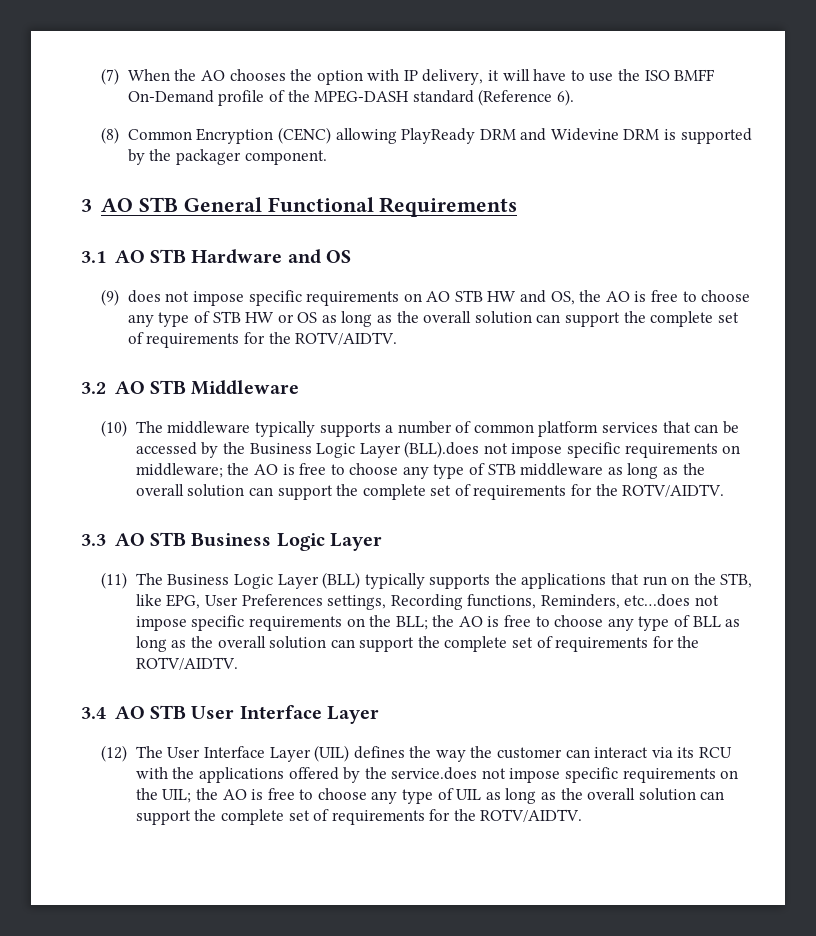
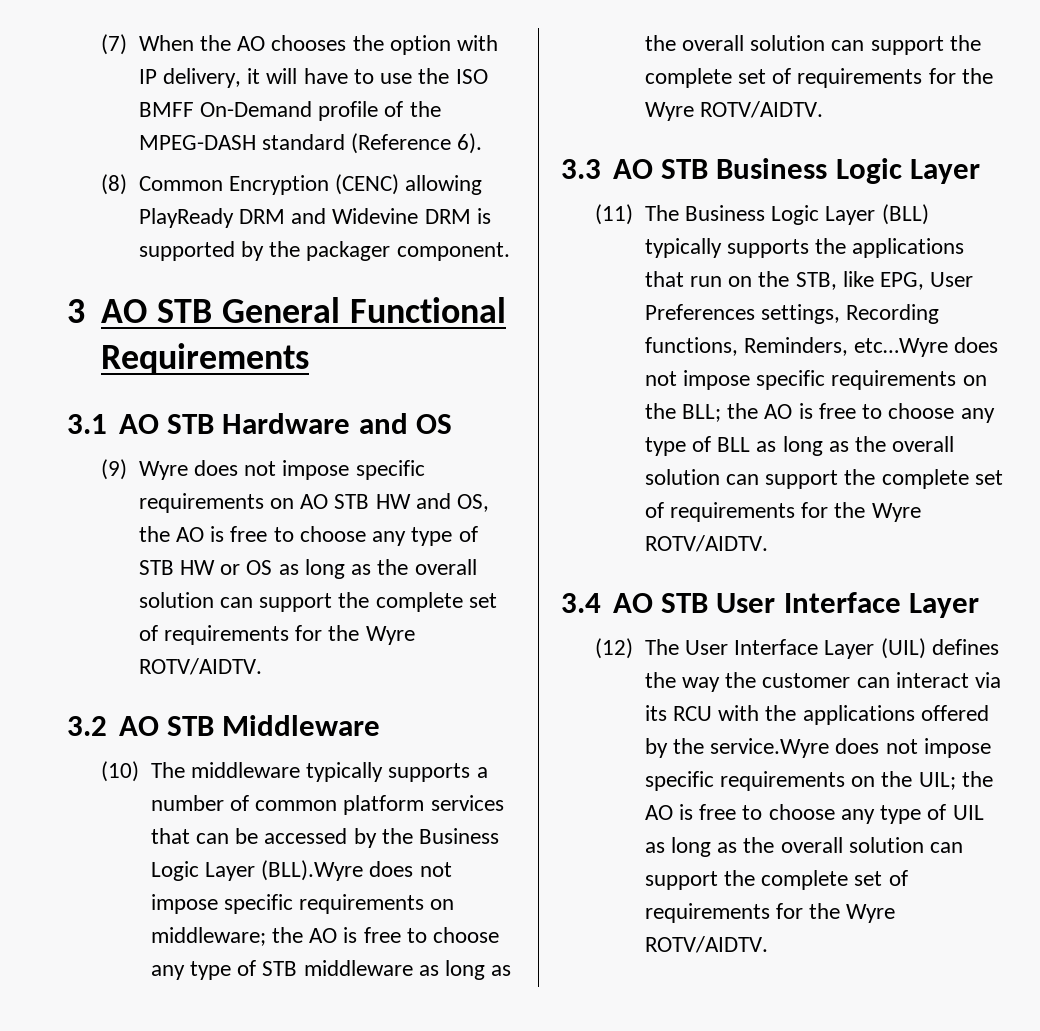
(120, 297) none -> [138,461,188,480] Wyre
(291, 338) none -> [365,626,415,645] Wyre
[404,441,480,458] (BLL).does -> [261,860,414,881] (BLL).Wyre does
(618, 490) none -> [644,102,694,121] Wyre
[624,594,691,607] etc…does -> [854,337,999,357] etc…Wyre does
(700, 642) none -> [871,503,921,522] Wyre
[391,767,478,780] service.does -> [710,738,880,758] service.Wyre does
(476, 815) none -> [846,904,896,923] Wyre

